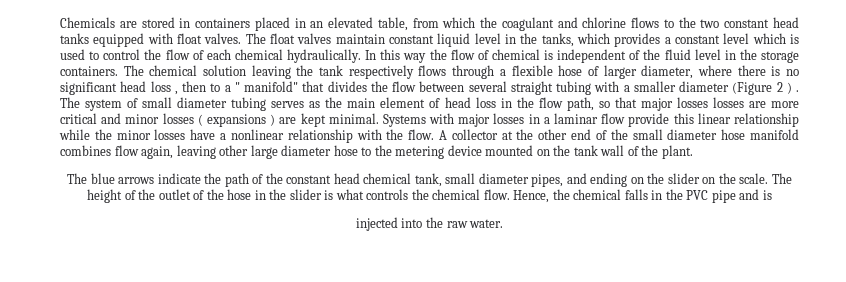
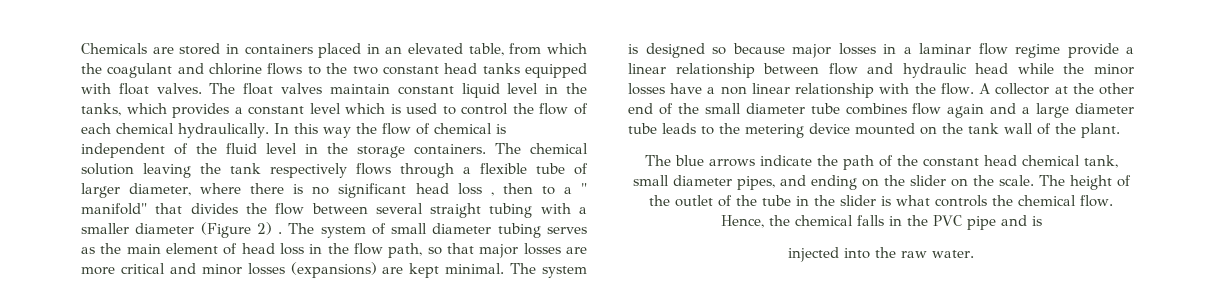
[558,65,583,76] hose -> [536,163,565,174] tube
[776,82,792,94] 2 ) -> [256,222,272,235] 2)
[712,97,744,108] losses -> (561, 249) none
[197,113,455,127] ( expansions ) are kept minimal. Systems with -> [290,262,587,278] [628,43,785,58] (expansions) are kept minimal. The system is designed so because
[628,113,799,127] provide this linear relationship -> [1015,43,1134,58] [628,63,1009,78] regime provide a linear relationship between flow and hydraulic head
[230,129,284,140] nonlinear -> [720,83,790,95] non linear
[721,129,800,140] [60,145,358,159] hose manifold combines flow again, leaving other large diameter hose -> [810,103,1134,118] [628,123,696,134] tube combines flow again and a large diameter tube leads
[227,189,252,200] hose -> [762,195,792,206] tube

